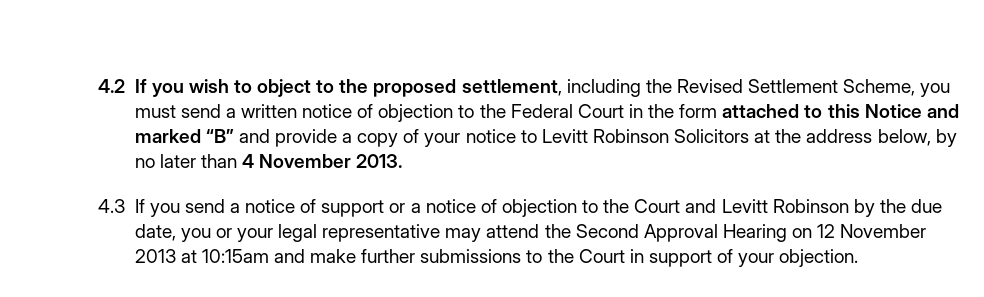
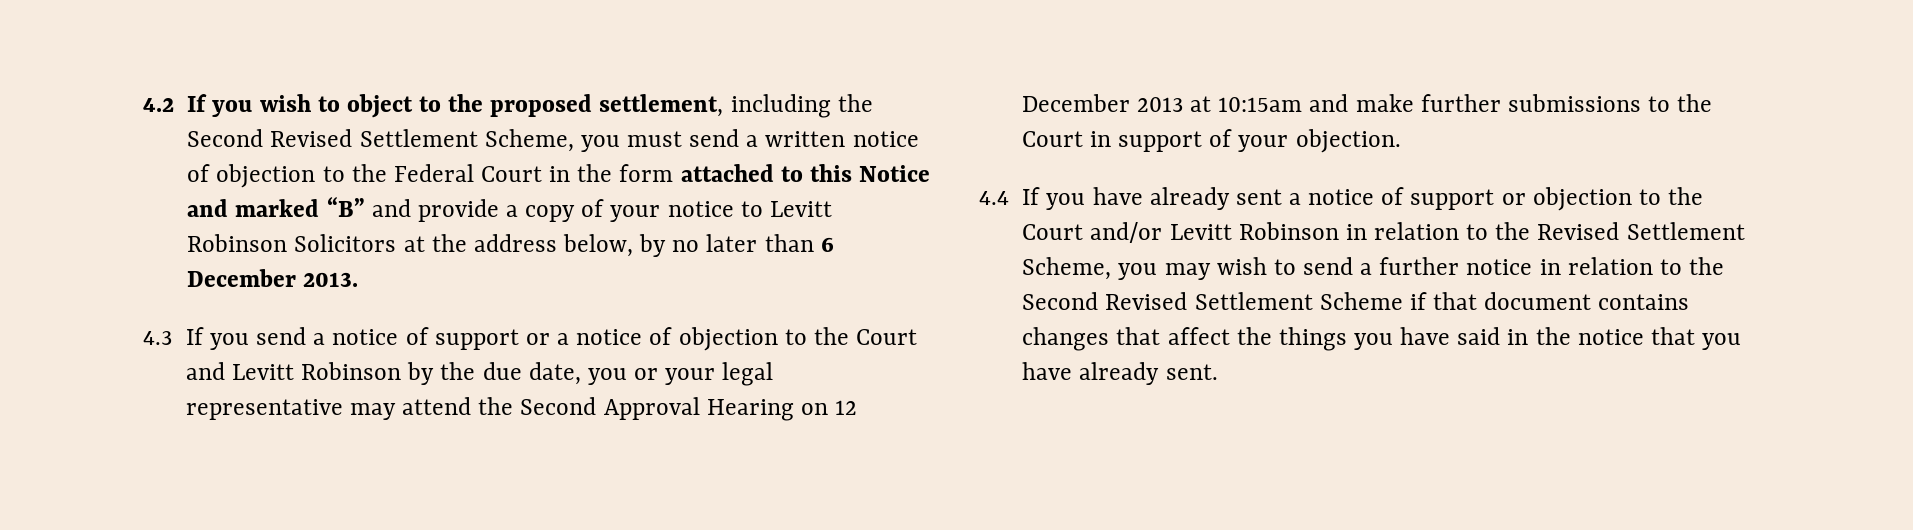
(672, 86) none -> [187,129,264,147] Second
[241,154,352,168] 4 November -> [820,237,834,252] [187,269,297,287] 6 December
[840,224,927,238] November -> [1021,94,1130,112] December
(859, 258) none -> [979,187,1704,211] [1022,222,1745,243] [1022,257,1725,280] [1022,292,1690,310] [1022,327,1742,351] [1022,362,1218,385] // 4.4 If you have already sent a notice of support or objection to the Court and/or Levitt Robinson in relation to the Revised Settlement Scheme, you may wish to send a further notice in relation to the Second Revised Settlement Scheme if that document contains changes that affect the things you have said in the notice that you have already sent.

